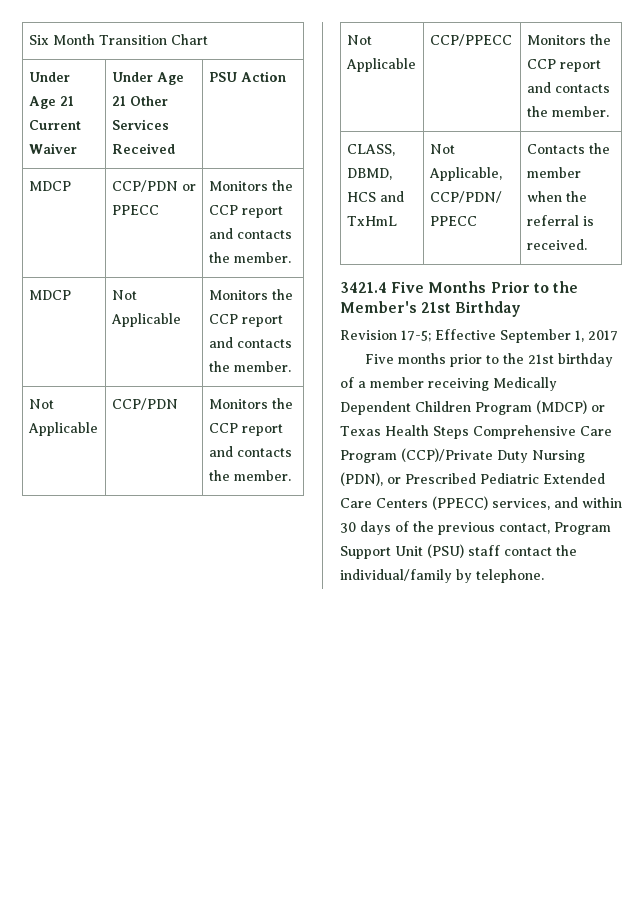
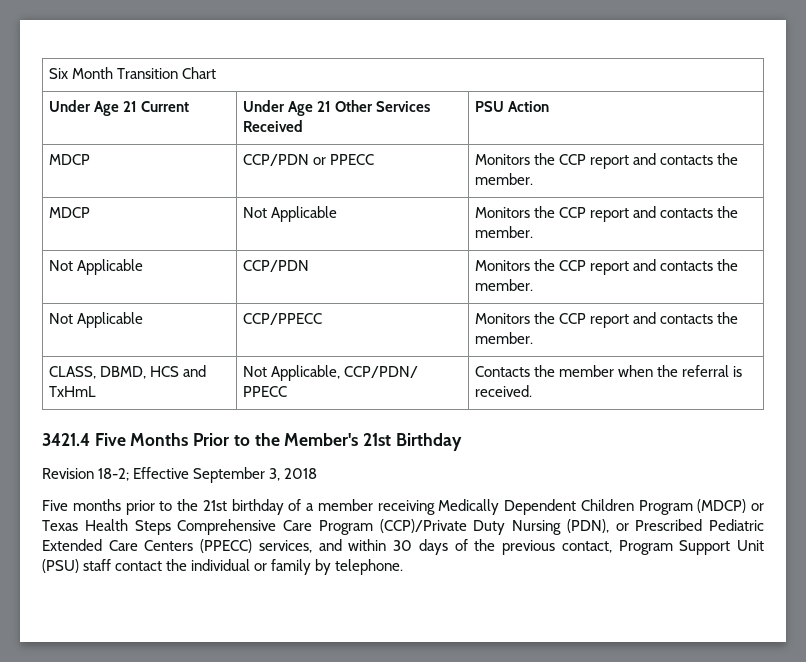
[28,143,77,154] Waiver -> (189, 106) none
[401,330,431,342] 17-5; -> [98,468,130,481] 18-2;
[575,330,618,342] 1, 2017 -> [269,468,318,481] 3, 2018
[340,569,452,583] individual/family -> [191,559,312,575] individual or family

